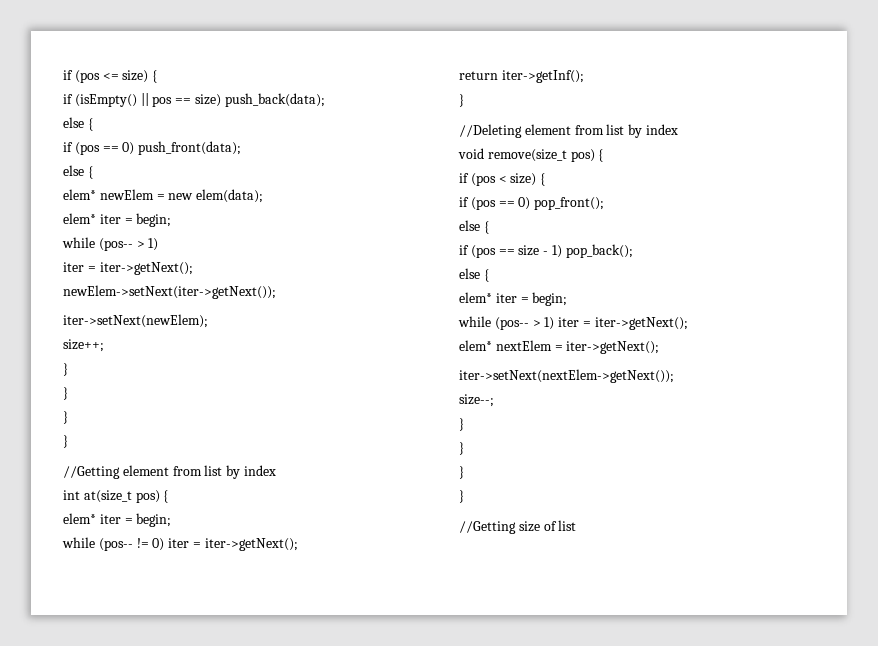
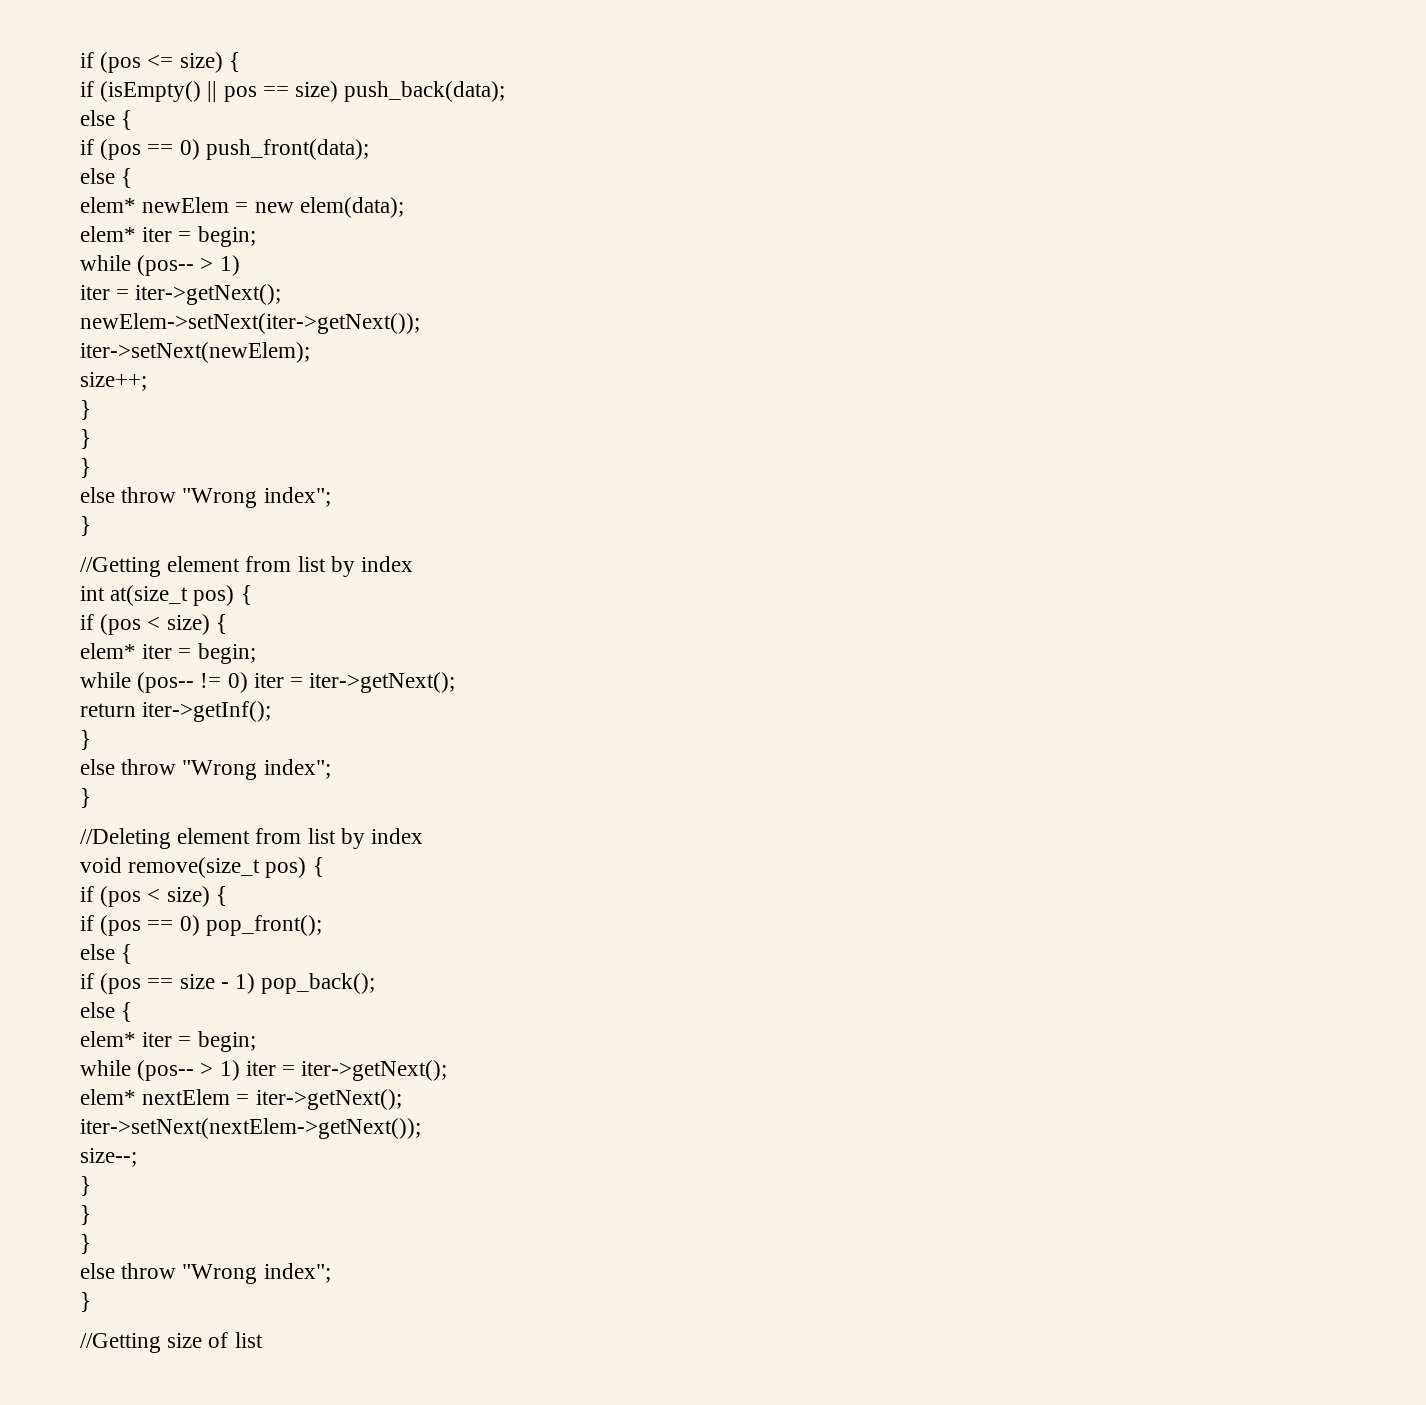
(68, 417) none -> [80,487,331,508] // else throw "Wrong index";
(169, 496) none -> [80,614,227,635] // if (pos < size) {
(464, 100) none -> [80,759,331,780] [80,788,91,808] // else throw "Wrong index"; // }
(464, 472) none -> [80,1263,331,1284] // else throw "Wrong index";

